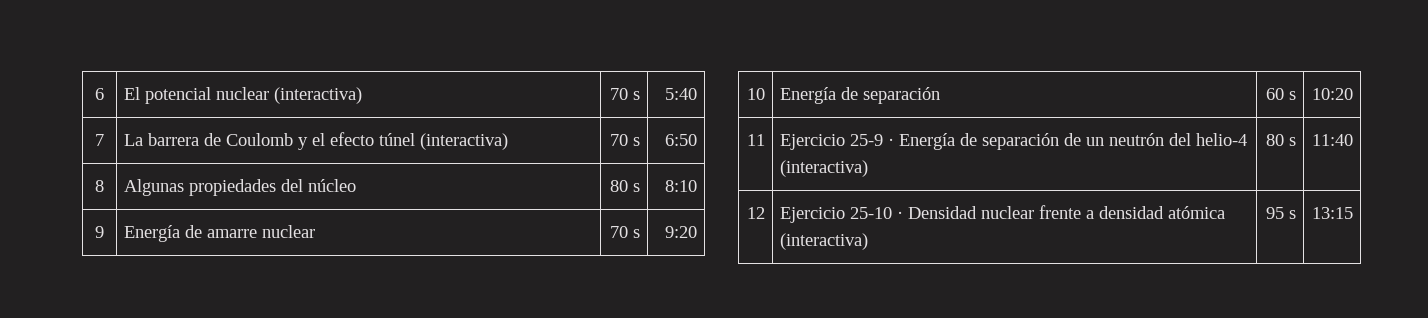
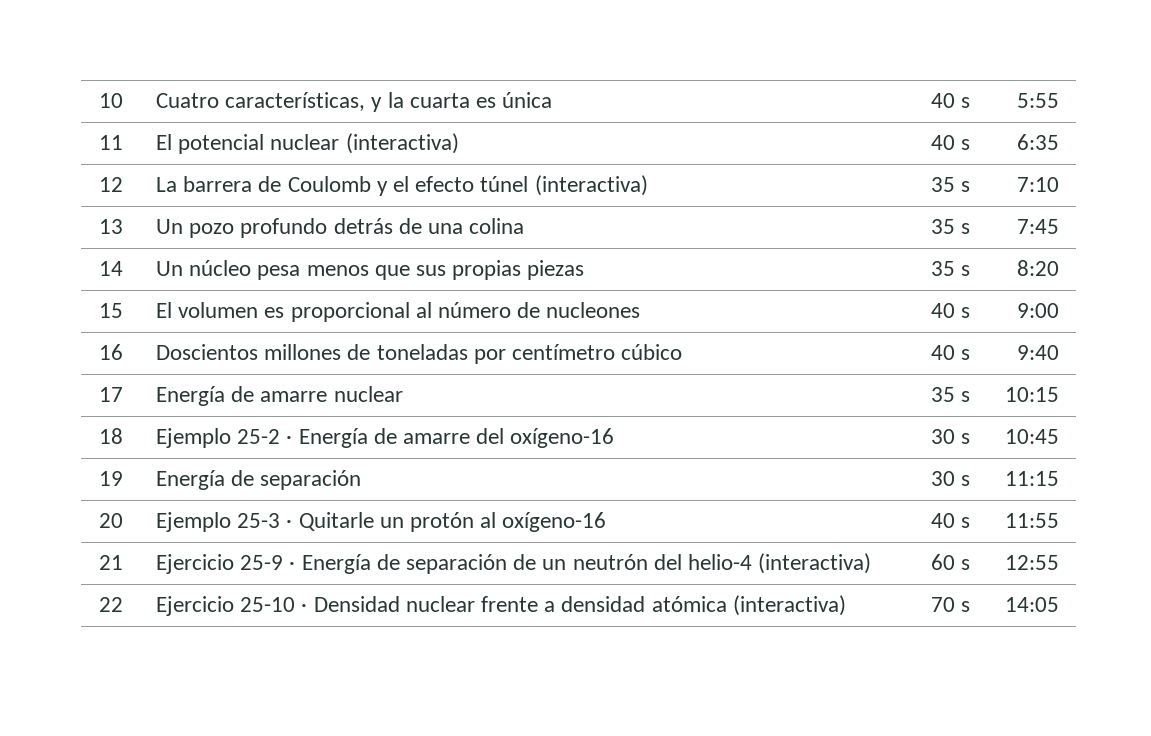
[95,88,104,100] 6 -> [98,93,123,108] [155,92,553,112] [930,93,971,108] [1017,93,1060,108] [98,135,123,150] 10 | Cuatro características, y la cuarta es única | 40 s | 5:55 // 11
[610,88,641,100] [665,88,698,100] [95,134,104,146] 70 s | 5:40 // 7 -> [930,135,971,150] [1017,134,1060,150] [98,177,123,192] 40 s | 6:35 // 12
[610,134,641,146] [665,134,698,146] [95,180,104,192] [123,179,356,196] [610,180,641,192] [665,180,698,192] [95,226,104,238] 70 s | 6:50 // 8 | Algunas propiedades del núcleo | 80 s | 8:10 // 9 -> [930,177,971,192] [1017,177,1060,192] [98,219,123,234] [155,218,525,238] [930,219,971,234] [1017,219,1060,234] [98,261,123,276] [155,260,585,280] [930,261,971,276] [1017,260,1060,276] [98,303,123,318] [155,302,641,322] [930,303,971,318] [1017,303,1060,318] [98,344,123,360] [155,344,683,364] [930,345,971,360] [1017,345,1060,360] [98,387,123,402] 35 s | 7:10 // 13 | Un pozo profundo detrás de una colina | 35 s | 7:45 // 14 | Un núcleo pesa menos que sus propias piezas | 35 s | 8:20 // 15 | El volumen es proporcional al número de nucleones | 40 s | 9:00 // 16 | Doscientos millones de toneladas por centímetro cúbico | 40 s | 9:40 // 17
[610,226,641,238] [665,226,698,238] [746,88,765,100] 70 s | 9:20 // 10 -> [930,387,971,402] [1005,387,1060,402] [98,428,123,444] [155,428,615,448] [930,429,971,444] [1005,429,1060,444] [98,471,123,486] 35 s | 10:15 // 18 | Ejemplo 25-2 · Energía de amarre del oxígeno-16 | 30 s | 10:45 // 19
[1266,88,1297,100] [1312,88,1354,100] [746,134,765,146] 60 s | 10:20 // 11 -> [930,471,971,486] [1005,471,1060,486] [98,513,123,528] [155,512,607,532] [930,513,971,528] [1005,513,1060,528] [98,555,123,570] 30 s | 11:15 // 20 | Ejemplo 25-3 · Quitarle un protón al oxígeno-16 | 40 s | 11:55 // 21
[1266,134,1297,146] [1312,134,1354,146] [746,207,765,219] 80 s | 11:40 // 12 -> [930,554,971,570] [1005,555,1060,570] [98,597,123,612] 60 s | 12:55 // 22
[1266,207,1297,219] [1312,207,1354,219] 95 s | 13:15 -> [930,597,971,612] [1005,597,1060,612] 70 s | 14:05

